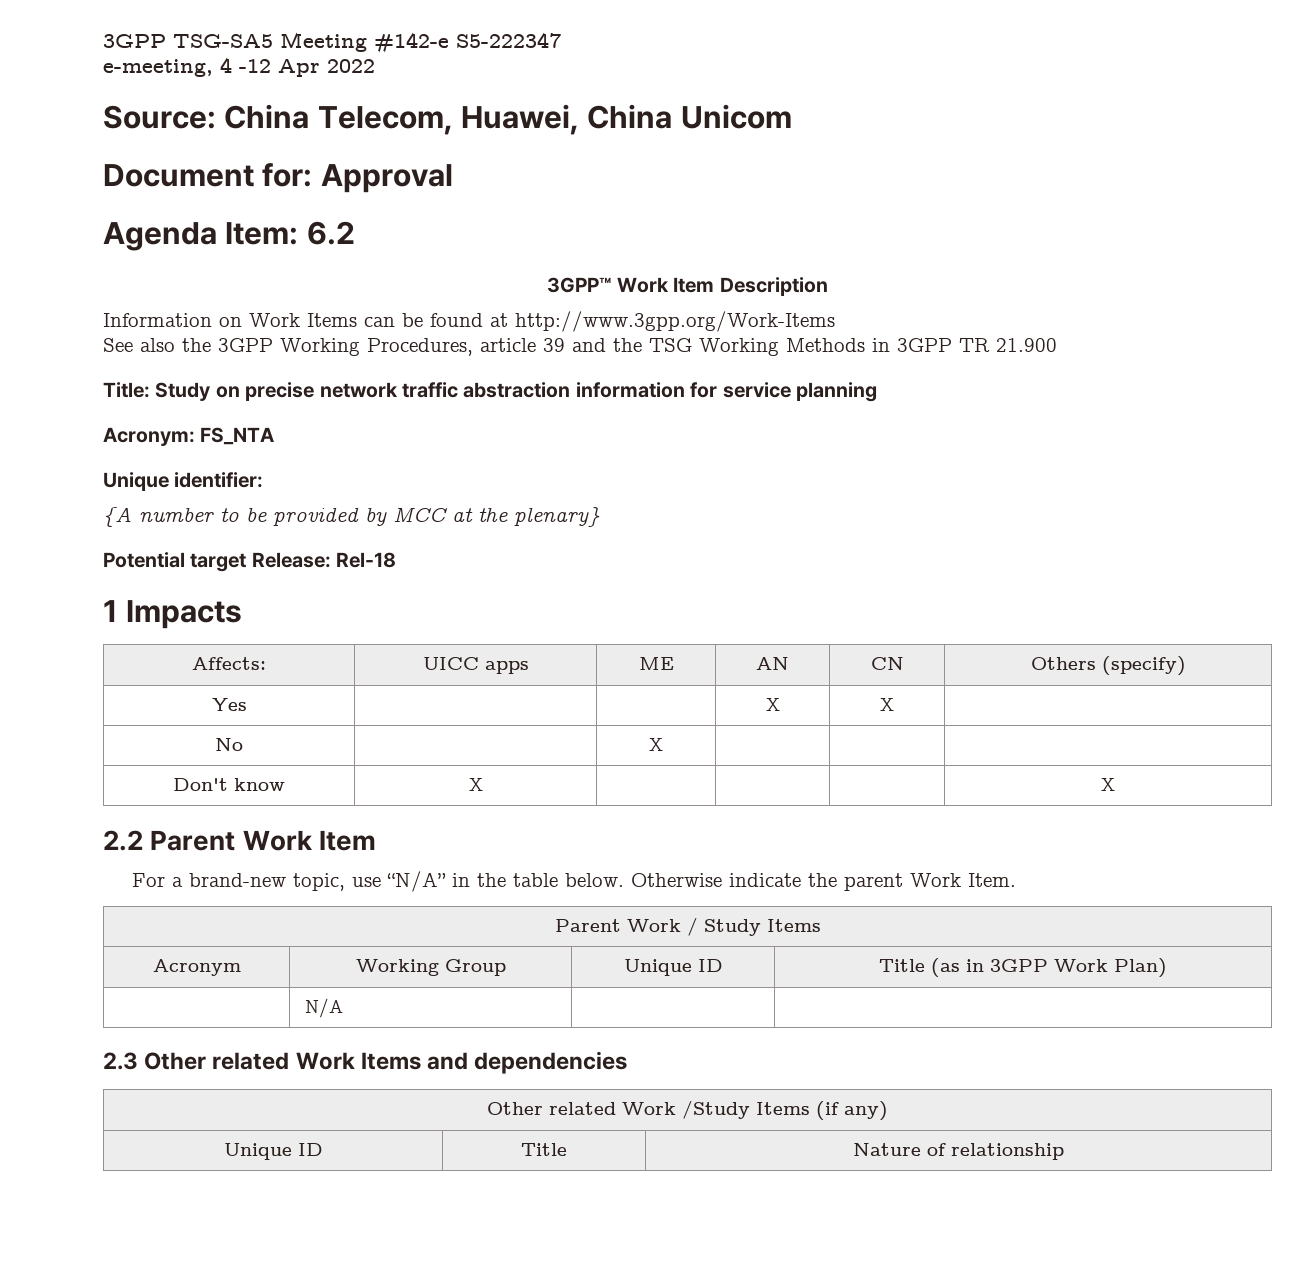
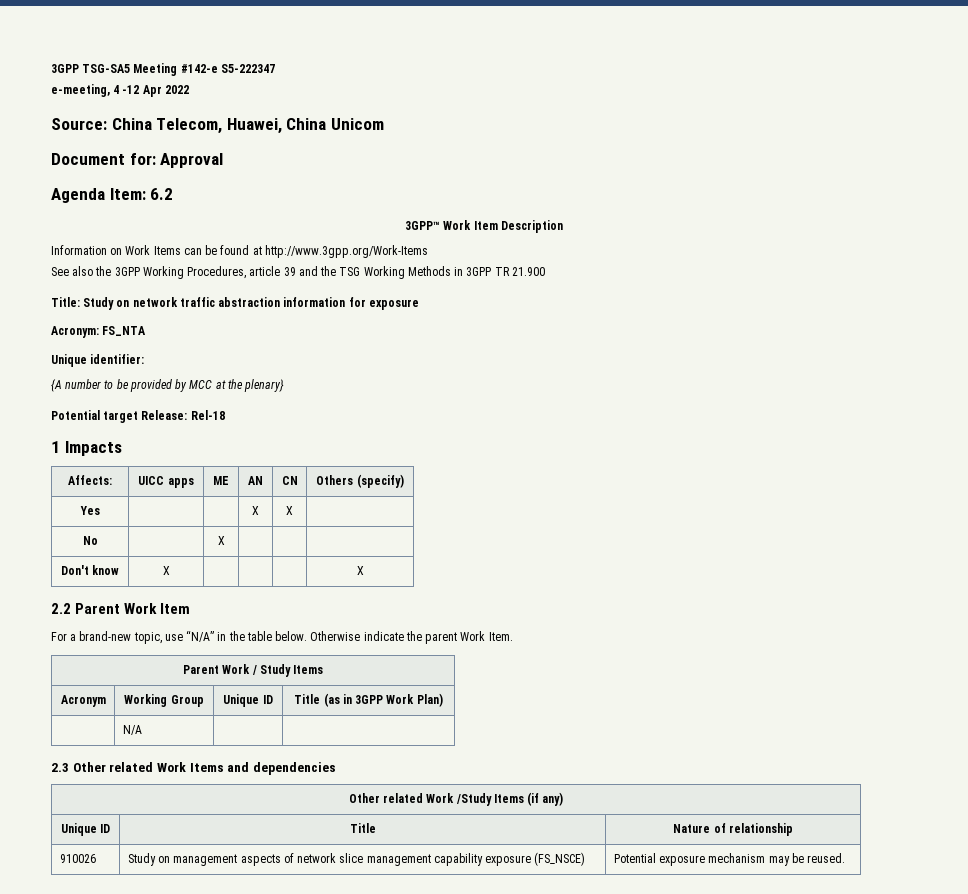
[245,382,315,401] precise -> (130, 303) none
[722,382,877,402] service planning -> [368,299,419,310] exposure
(1064, 1151) none -> [59,854,96,863] [127,852,586,866] [613,853,846,866] // 910026 | Study on management aspects of network slice management capability exposure (FS_NSCE) | Potential exposure mechanism may be reused.

